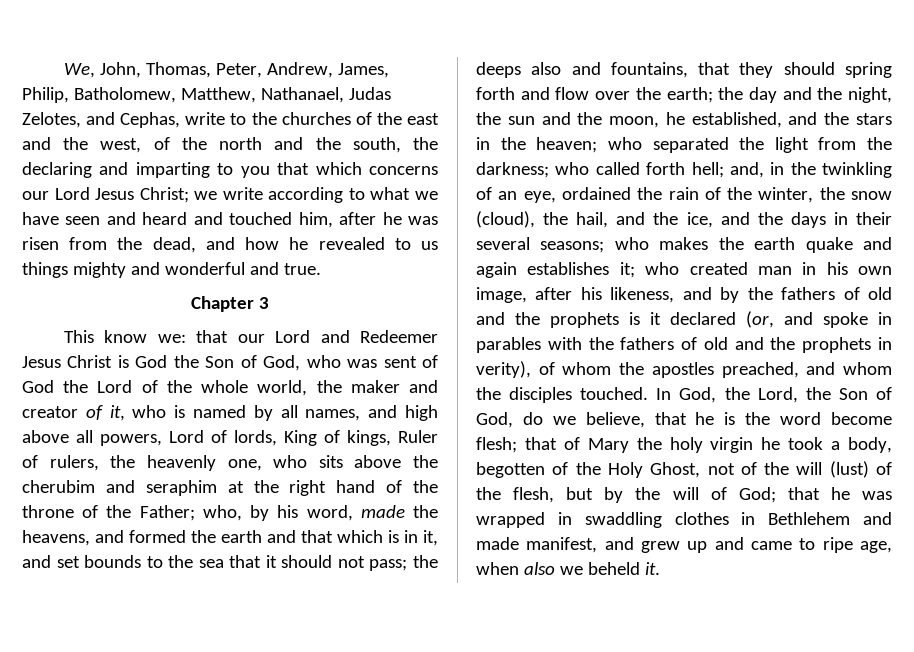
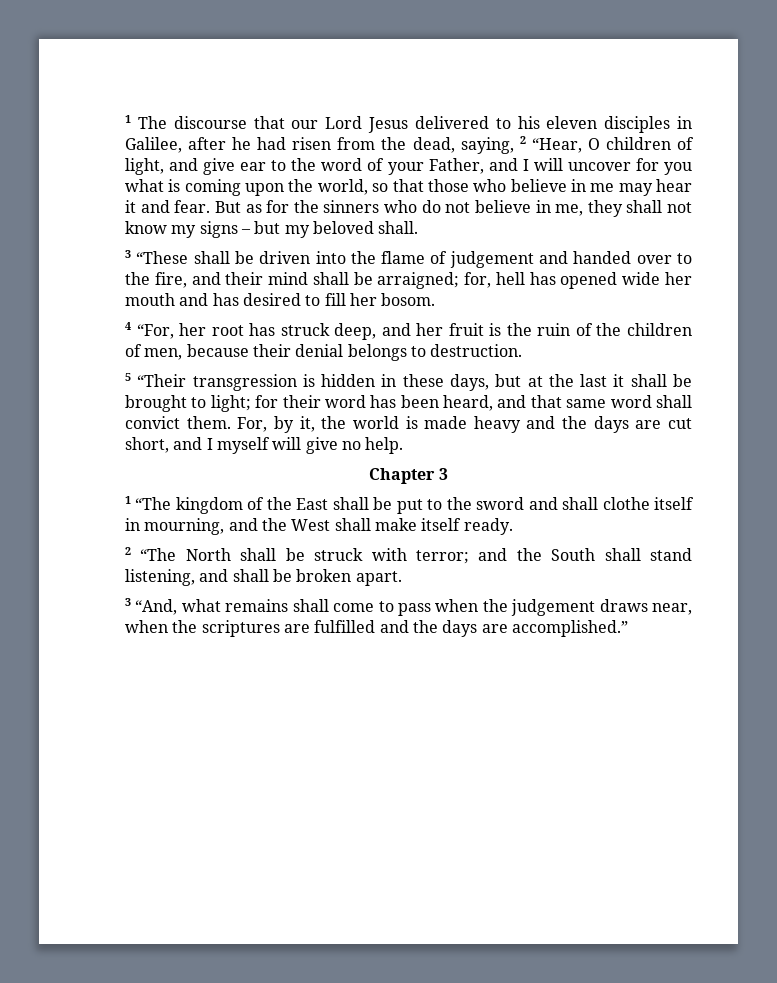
[63,62,389,78] [22,87,391,103] [22,112,439,128] [22,137,439,153] [22,162,439,178] [22,187,438,203] [22,212,333,228] We, John, Thomas, Peter, Andrew, James, Philip, Batholomew, Matthew, Nathanael, Judas Zelotes, and Cephas, write to the churches of the east and the west, of the north and the south, the declaring and imparting to you that which concerns our Lord Jesus Christ; we write according to what we have seen and heard and touched him, -> [125,115,692,133] [125,137,182,153] 1 The discourse that our Lord Jesus delivered to his eleven disciples in Galilee,
[408,216,439,225] was -> [257,137,287,150] had
[205,237,439,250] [22,262,321,278] [191,296,269,312] [63,330,439,343] [22,355,438,371] [22,380,439,396] [22,405,439,421] [22,430,438,446] [22,455,438,471] [22,480,438,496] [22,505,439,521] [22,530,438,546] [22,555,438,571] [476,62,892,78] [476,87,892,103] [476,112,892,128] [476,137,892,153] [476,162,892,178] [476,187,892,203] [476,211,892,228] [476,237,893,253] [476,262,892,278] [476,287,893,303] [476,311,892,328] [476,337,892,353] [476,361,892,378] [476,387,892,403] [476,412,892,428] [476,437,892,453] [476,461,892,478] [476,487,892,503] [476,512,892,528] [476,537,892,553] [476,562,660,575] and how he revealed to us things mighty and wonderful and true. // Chapter 3 // This know we: that our Lord and Redeemer Jesus Christ is God the Son of God, who was sent of God the Lord of the whole world, the maker and creator of it, who is named by all names, and high above all powers, Lord of lords, King of kings, Ruler of rulers, the heavenly one, who sits above the cherubim and seraphim at the right hand of the throne of the Father; who, by his word, made the heavens, and formed the earth and that which is in it, and set bounds to the sea that it should not pass; the deeps also and fountains, that they should spring forth and flow over the earth; the day and the night, the sun and the moon, he established, and the stars in the heaven; who separated the light from the darkness; who called forth hell; and, in the twinkling of an eye, ordained the rain of the winter, the snow (cloud), the hail, and the ice, and the days in their several seasons; who makes the earth quake and again establishes it; who created man in his own image, after his likeness, and by the fathers of old and the prophets is it declared (or, and spoke in parables with the fathers of old and the prophets in verity), of whom the apostles preached, and whom the disciples touched. In God, the Lord, the Son of God, do we believe, that he is the word become flesh; that of Mary the holy virgin he took a body, begotten of the Holy Ghost, not of the will (lust) of the flesh, but by the will of God; that he was wrapped in swaddling clothes in Bethlehem and made manifest, and grew up and came to ripe age, when also we beheld it. -> [460,136,695,154] [125,158,692,175] [125,179,692,196] [125,200,692,217] [125,221,419,238] [125,250,693,268] [125,272,692,289] [125,293,436,306] [125,322,693,340] [125,344,523,361] [125,373,692,391] [125,395,693,412] [125,416,693,433] [125,437,404,454] [369,468,448,484] [125,496,695,514] [125,518,513,535] [125,547,693,564] [125,569,402,586] [125,598,693,616] [125,620,628,637] saying, 2 “Hear, O children of light, and give ear to the word of your Father, and I will uncover for you what is coming upon the world, so that those who believe in me may hear it and fear. But as for the sinners who do not believe in me, they shall not know my signs – but my beloved shall. // 3 “These shall be driven into the flame of judgement and handed over to the fire, and their mind shall be arraigned; for, hell has opened wide her mouth and has desired to fill her bosom. // 4 “For, her root has struck deep, and her fruit is the ruin of the children of men, because their denial belongs to destruction. // 5 “Their transgression is hidden in these days, but at the last it shall be brought to light; for their word has been heard, and that same word shall convict them. For, by it, the world is made heavy and the days are cut short, and I myself will give no help. // Chapter 3 // 1 “The kingdom of the East shall be put to the sword and shall clothe itself in mourning, and the West shall make itself ready. // 2 “The North shall be struck with terror; and the South shall stand listening, and shall be broken apart. // 3 “And, what remains shall come to pass when the judgement draws near, when the scriptures are fulfilled and the days are accomplished.”

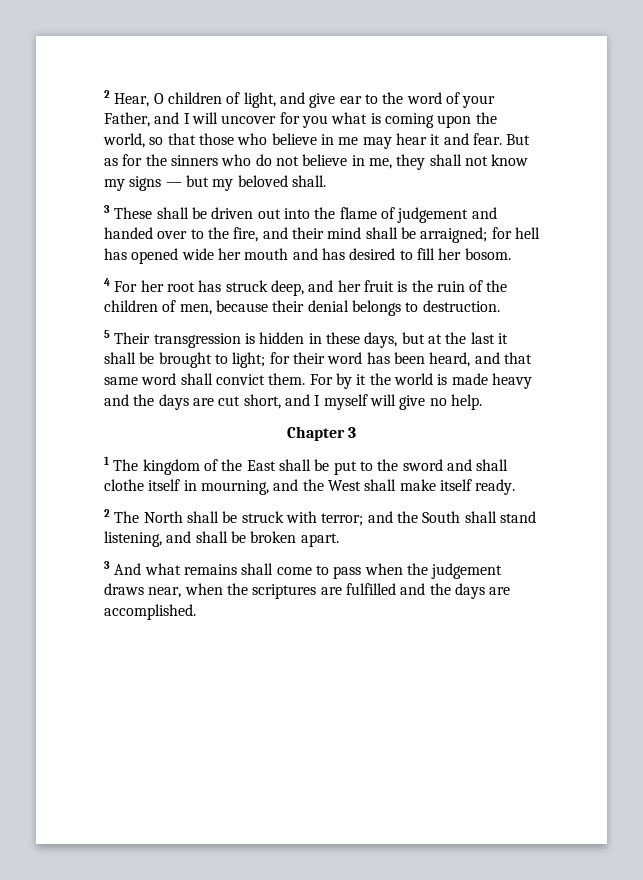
[125,115,692,133] [125,136,582,154] 1 The discourse that our Lord Jesus delivered to his eleven disciples in Galilee, after he had risen from the dead, saying, 2 “Hear, -> [104,90,150,107] 2 Hear,
[240,229,251,234] – -> [165,182,182,187] —
[136,251,189,264] “These -> [114,207,153,219] These
(311, 257) none -> [257,209,281,219] out
[464,272,492,288] for, -> [491,227,512,239] for
[136,324,174,339] “For, -> [114,281,138,292] For
[137,374,187,387] “Their -> [114,332,151,344] Their
[237,416,315,433] For, by it, -> [309,373,367,389] For by it
[135,497,172,510] “The -> [113,459,139,471] The
[140,548,177,561] “The -> [114,511,140,523] The
[135,599,178,615] “And, -> [114,563,142,575] And
[511,620,628,637] accomplished.” -> [104,604,196,620] accomplished.

